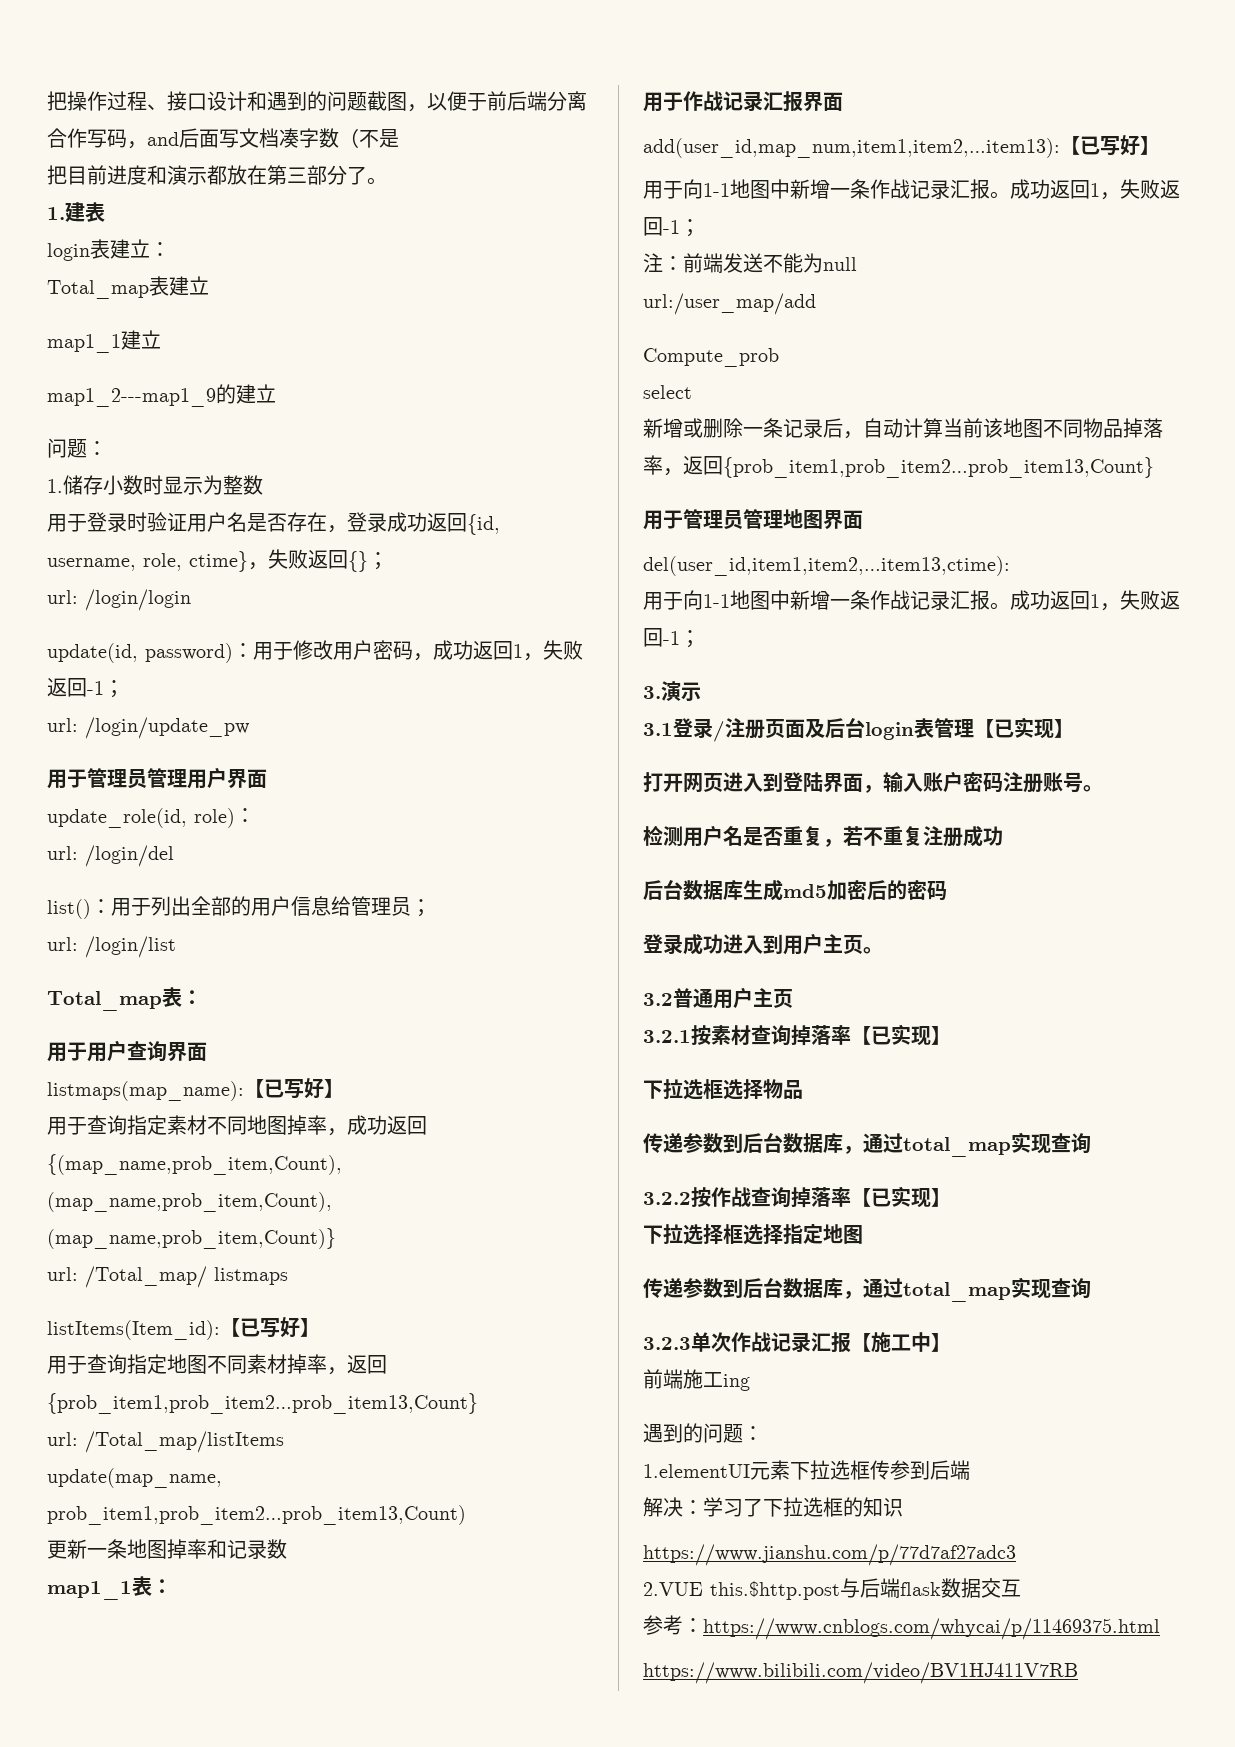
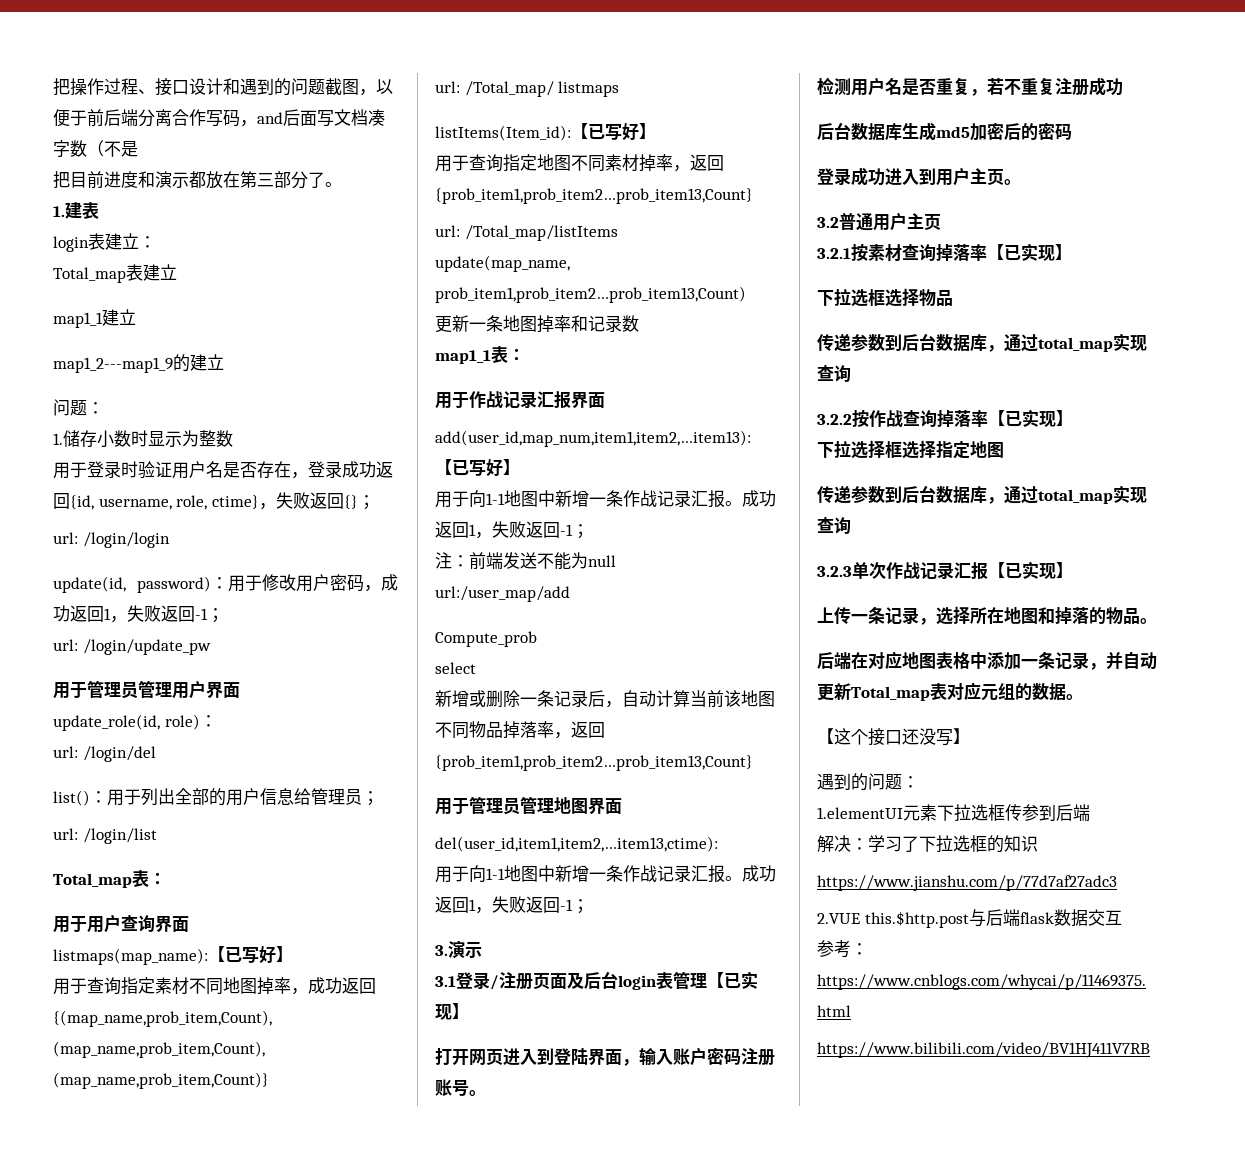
[871,1332,951,1352] [643,1369,750,1391] 施工中】 // 前端施工ing -> [1005,561,1073,579] [817,606,1157,625] [817,651,1157,670] [817,682,1083,701] [817,728,970,746] 已实现】 // 上传一条记录，选择所在地图和掉落的物品。 // 后端在对应地图表格中添加一条记录，并自动更新Total_map表对应元组的数据。 // 【这个接口还没写】

